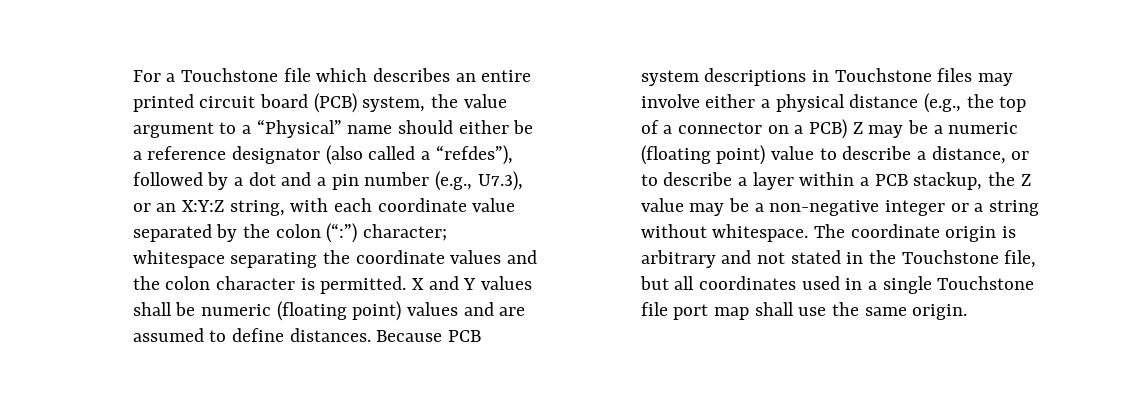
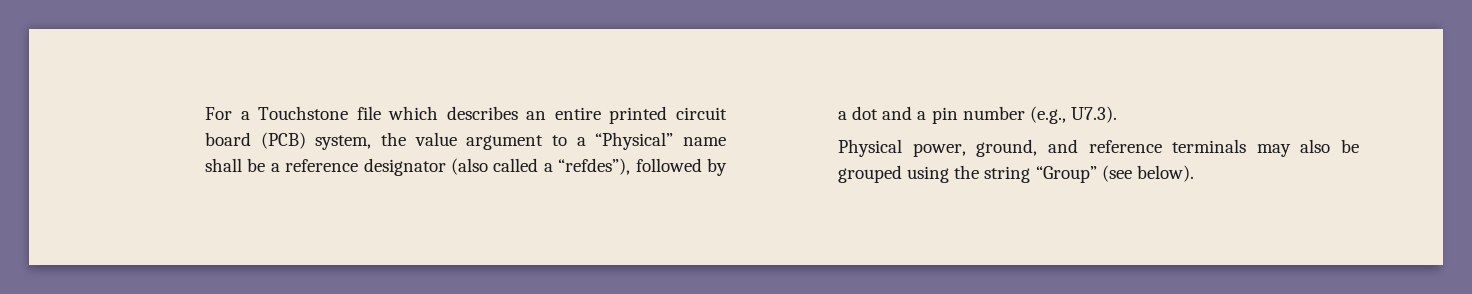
[397,120,509,134] should either -> [205,158,243,172] shall
[477,171,523,191] [132,198,516,216] [132,223,447,243] [132,250,537,268] [132,276,532,294] [132,301,526,321] [132,328,481,342] [640,68,1013,86] [640,93,1027,113] [640,119,1019,139] [640,145,1030,165] [640,172,1031,190] [640,198,1039,216] [640,224,1016,242] [640,250,1037,268] [639,276,1035,294] [640,302,968,320] U7.3), or an X:Y:Z string, with each coordinate value separated by the colon (“:”) character; whitespace separating the coordinate values and the colon character is permitted. X and Y values shall be numeric (floating point) values and are assumed to define distances. Because PCB system descriptions in Touchstone files may involve either a physical distance (e.g., the top of a connector on a PCB) Z may be a numeric (floating point) value to describe a distance, or to describe a layer within a PCB stackup, the Z value may be a non-negative integer or a string without whitespace. The coordinate origin is arbitrary and not stated in the Touchstone file, but all coordinates used in a single Touchstone file port map shall use the same origin. -> [1070,106,1117,123] [838,139,1359,157] [838,165,1194,183] U7.3). // Physical power, ground, and reference terminals may also be grouped using the string “Group” (see below).

